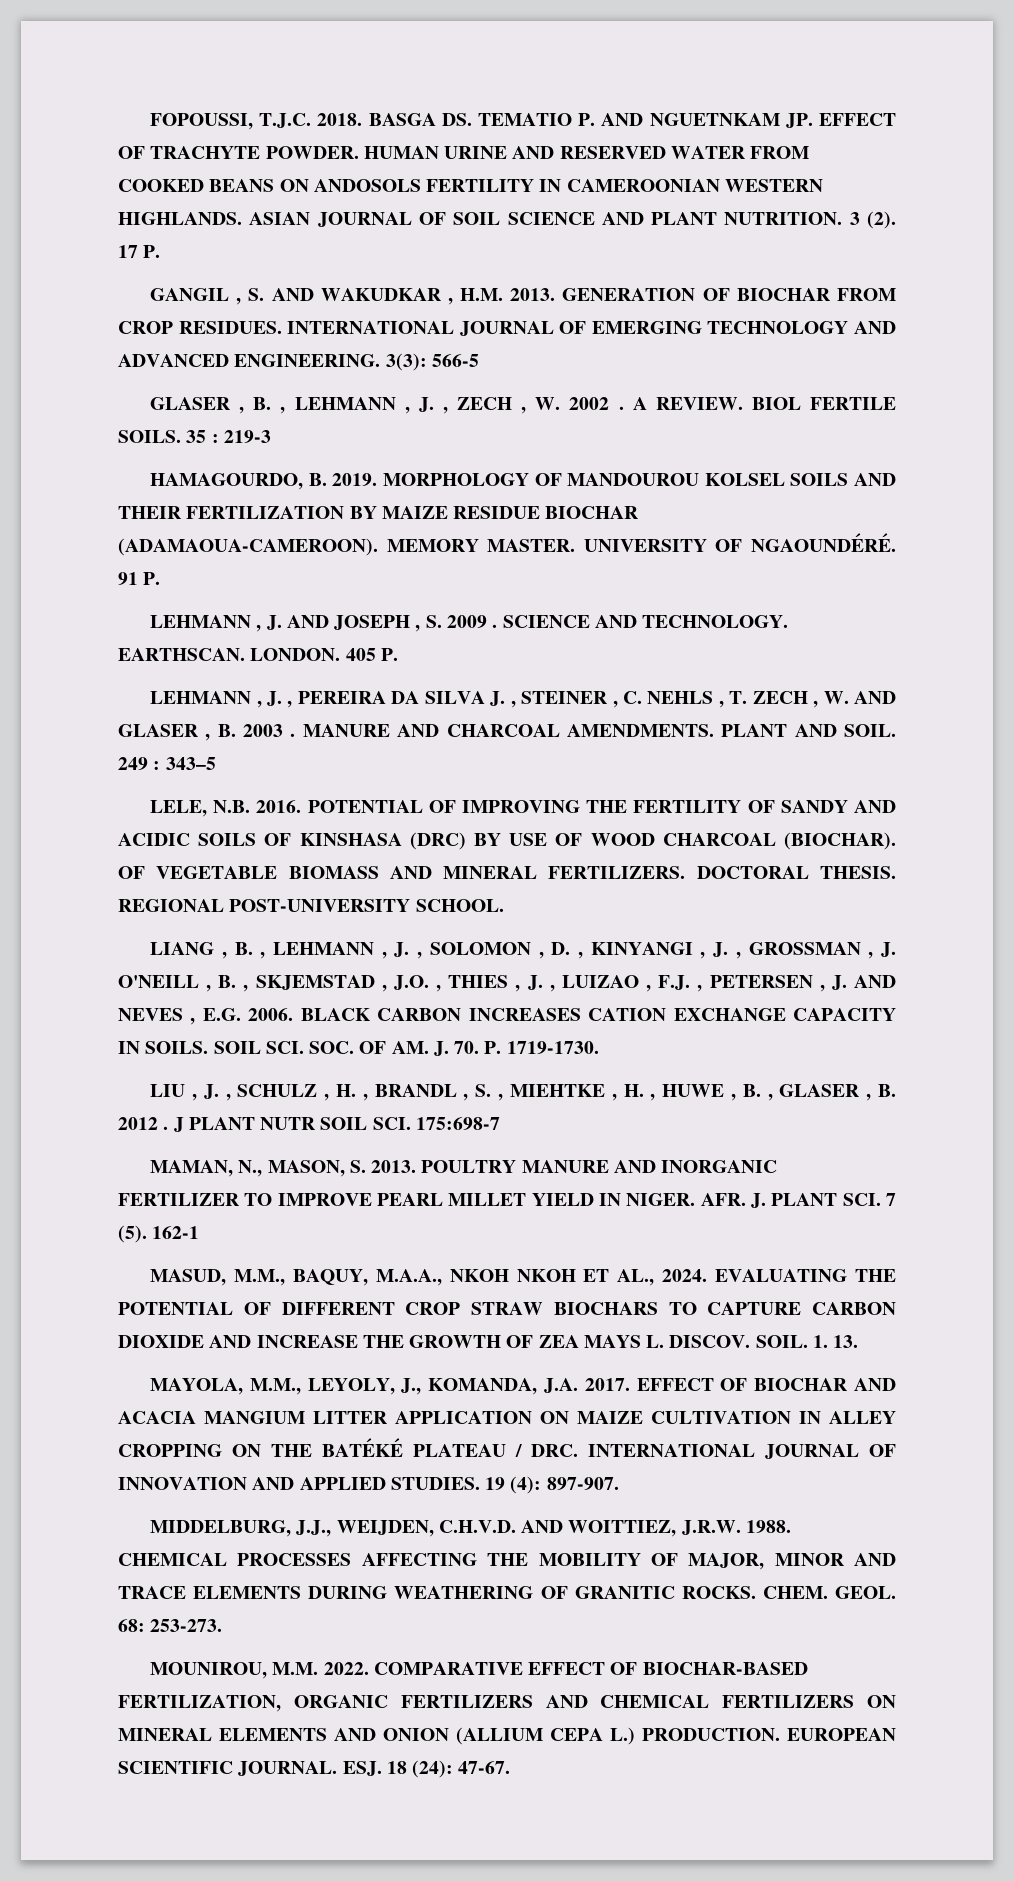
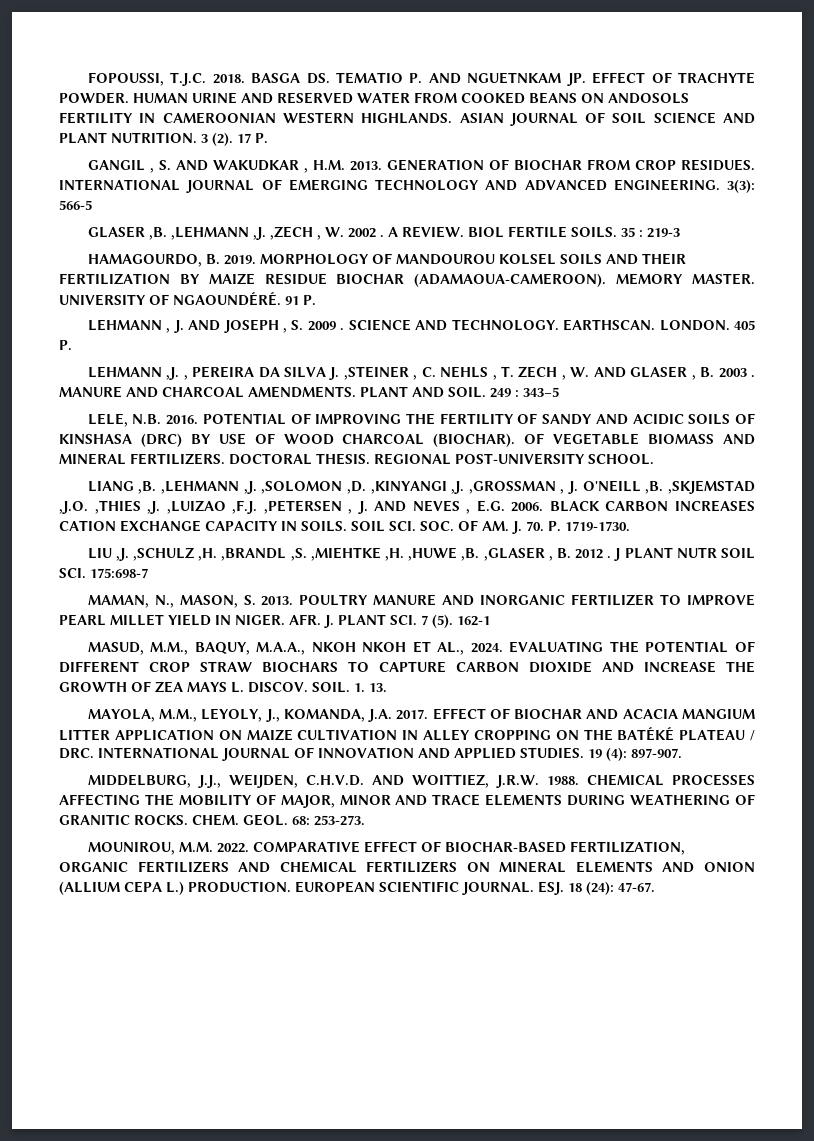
[239,397,513,414] , B. , LEHMANN , J. , ZECH -> [148,226,313,240] ,B. ,LEHMANN ,J. ,ZECH
[256,691,282,708] , J. -> [166,367,180,380] ,J.
[510,691,608,708] , STEINER -> [343,366,409,380] ,STEINER
[221,942,897,959] [118,975,813,992] , B. , LEHMANN , J. , SOLOMON , D. , KINYANGI , J. , GROSSMAN , J. O'NEILL , B. , SKJEMSTAD , J.O. , THIES , J. , LUIZAO , F.J. , PETERSEN -> [138,480,755,494] [59,500,342,514] ,B. ,LEHMANN ,J. ,SOLOMON ,D. ,KINYANGI ,J. ,GROSSMAN , J. O'NEILL ,B. ,SKJEMSTAD ,J.O. ,THIES ,J. ,LUIZAO ,F.J. ,PETERSEN
[191,1084,860,1101] , J. , SCHULZ , H. , BRANDL , S. , MIEHTKE , H. , HUWE , B. , GLASER -> [115,547,545,561] ,J. ,SCHULZ ,H. ,BRANDL ,S. ,MIEHTKE ,H. ,HUWE ,B. ,GLASER

